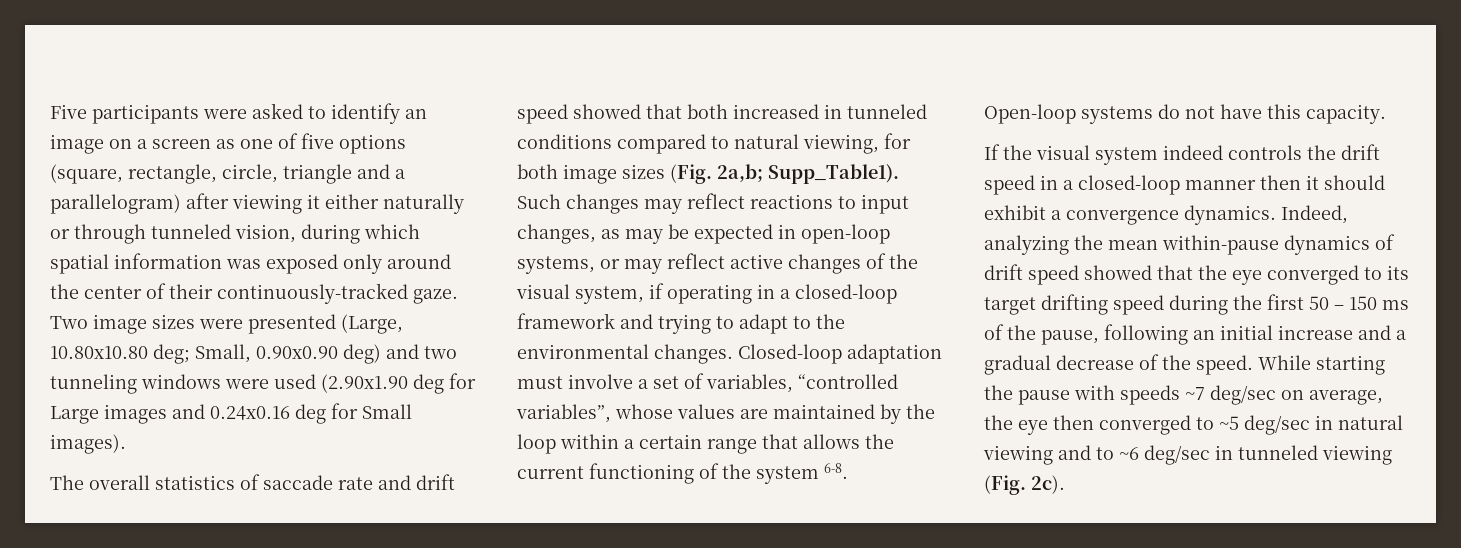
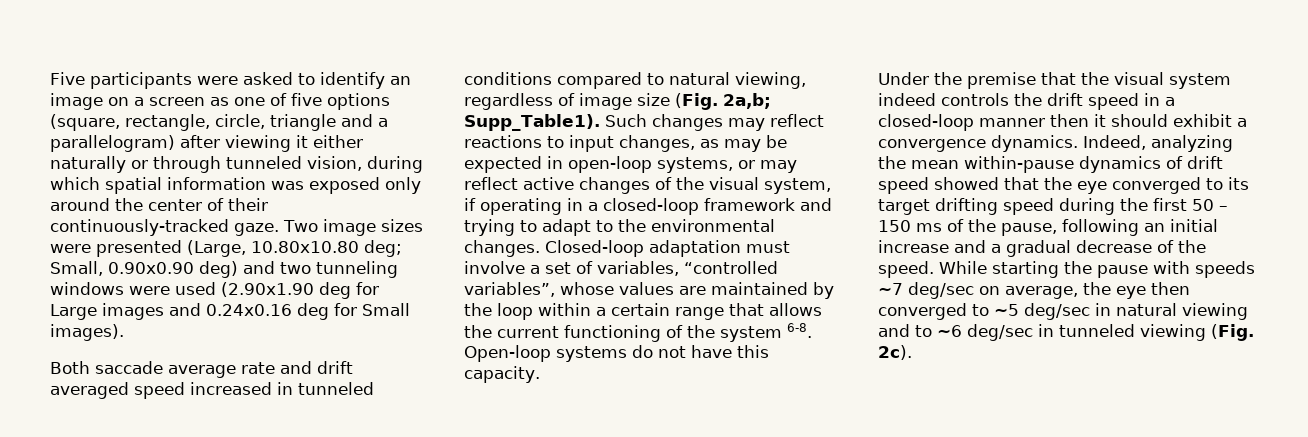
[50,474,455,490] [517,104,728,124] The overall statistics of saccade rate and drift speed showed that both -> [50,361,353,378] [50,382,185,399] Both saccade average rate and drift averaged speed
[884,133,911,149] [517,164,665,184] for both image sizes -> [464,93,670,110] regardless of image size
[984,144,1000,160] If -> [878,72,1076,89] Under the premise that

